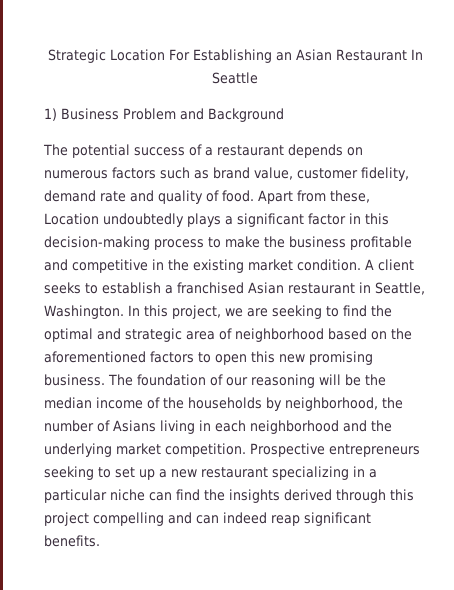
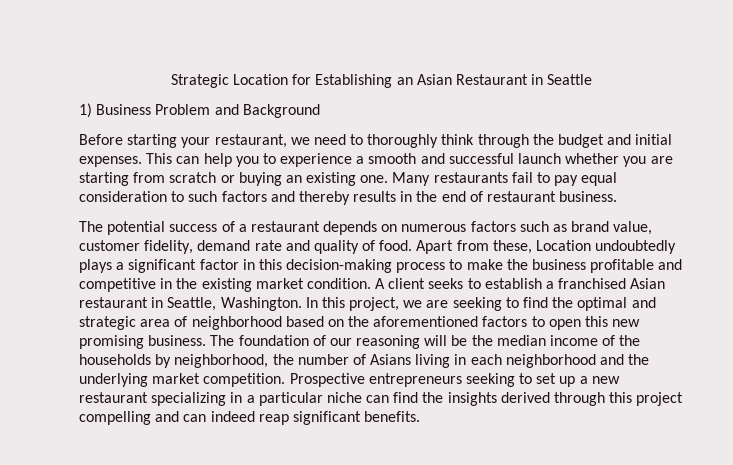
[168,49,190,61] For -> [292,74,312,85] for
[410,49,423,60] In -> [531,74,544,85] in
(284, 115) none -> [79,134,673,148] [79,153,673,167] [79,172,618,186] [79,191,618,205] // Before starting your restaurant, we need to thoroughly think through the budget and initial expenses. This can help you to experience a smooth and successful launch whether you are starting from scratch or buying an existing one. Many restaurants fail to pay equal consideration to such factors and thereby results in the end of restaurant business.

